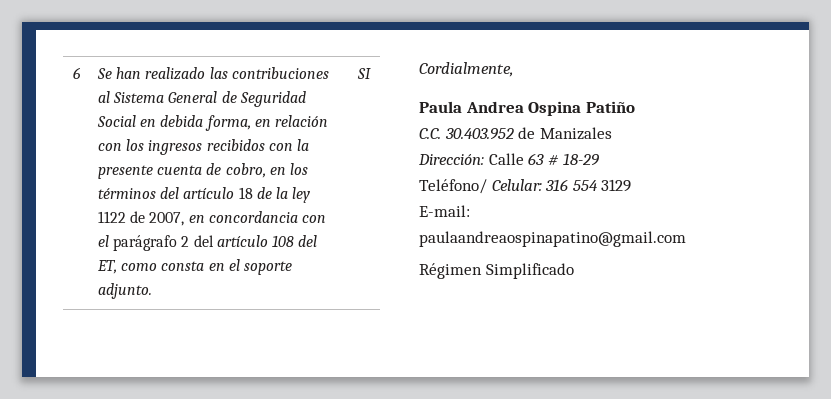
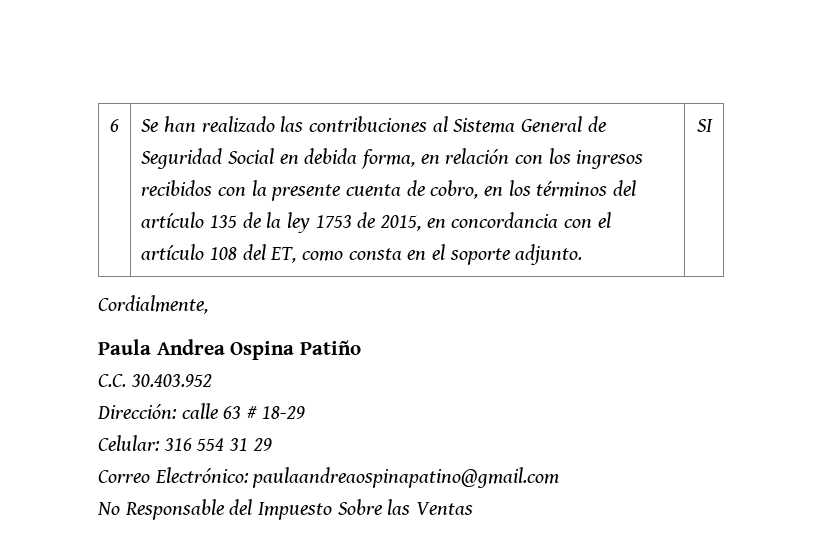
[238,187,253,199] 18 -> [209,215,237,228] 135
[98,211,185,226] 1122 de 2007, -> [315,212,421,231] 1753 de 2015,
[113,235,214,251] parágrafo 2 del -> (611, 220) none
[518,127,612,140] de Manizales -> (212, 380) none
[488,153,524,165] Calle -> [181,403,218,419] calle
[419,179,487,194] Teléfono/ -> (305, 412) none
[601,179,632,192] [419,205,470,217] [419,231,686,247] [419,263,574,279] 3129 // E-mail: paulaandreaospinapatino@gmail.com // Régimen Simplificado -> [229,438,272,451] [98,467,560,488] [97,499,474,520] 31 29 // Correo Electrónico: paulaandreaospinapatino@gmail.com // No Responsable del Impuesto Sobre las Ventas

